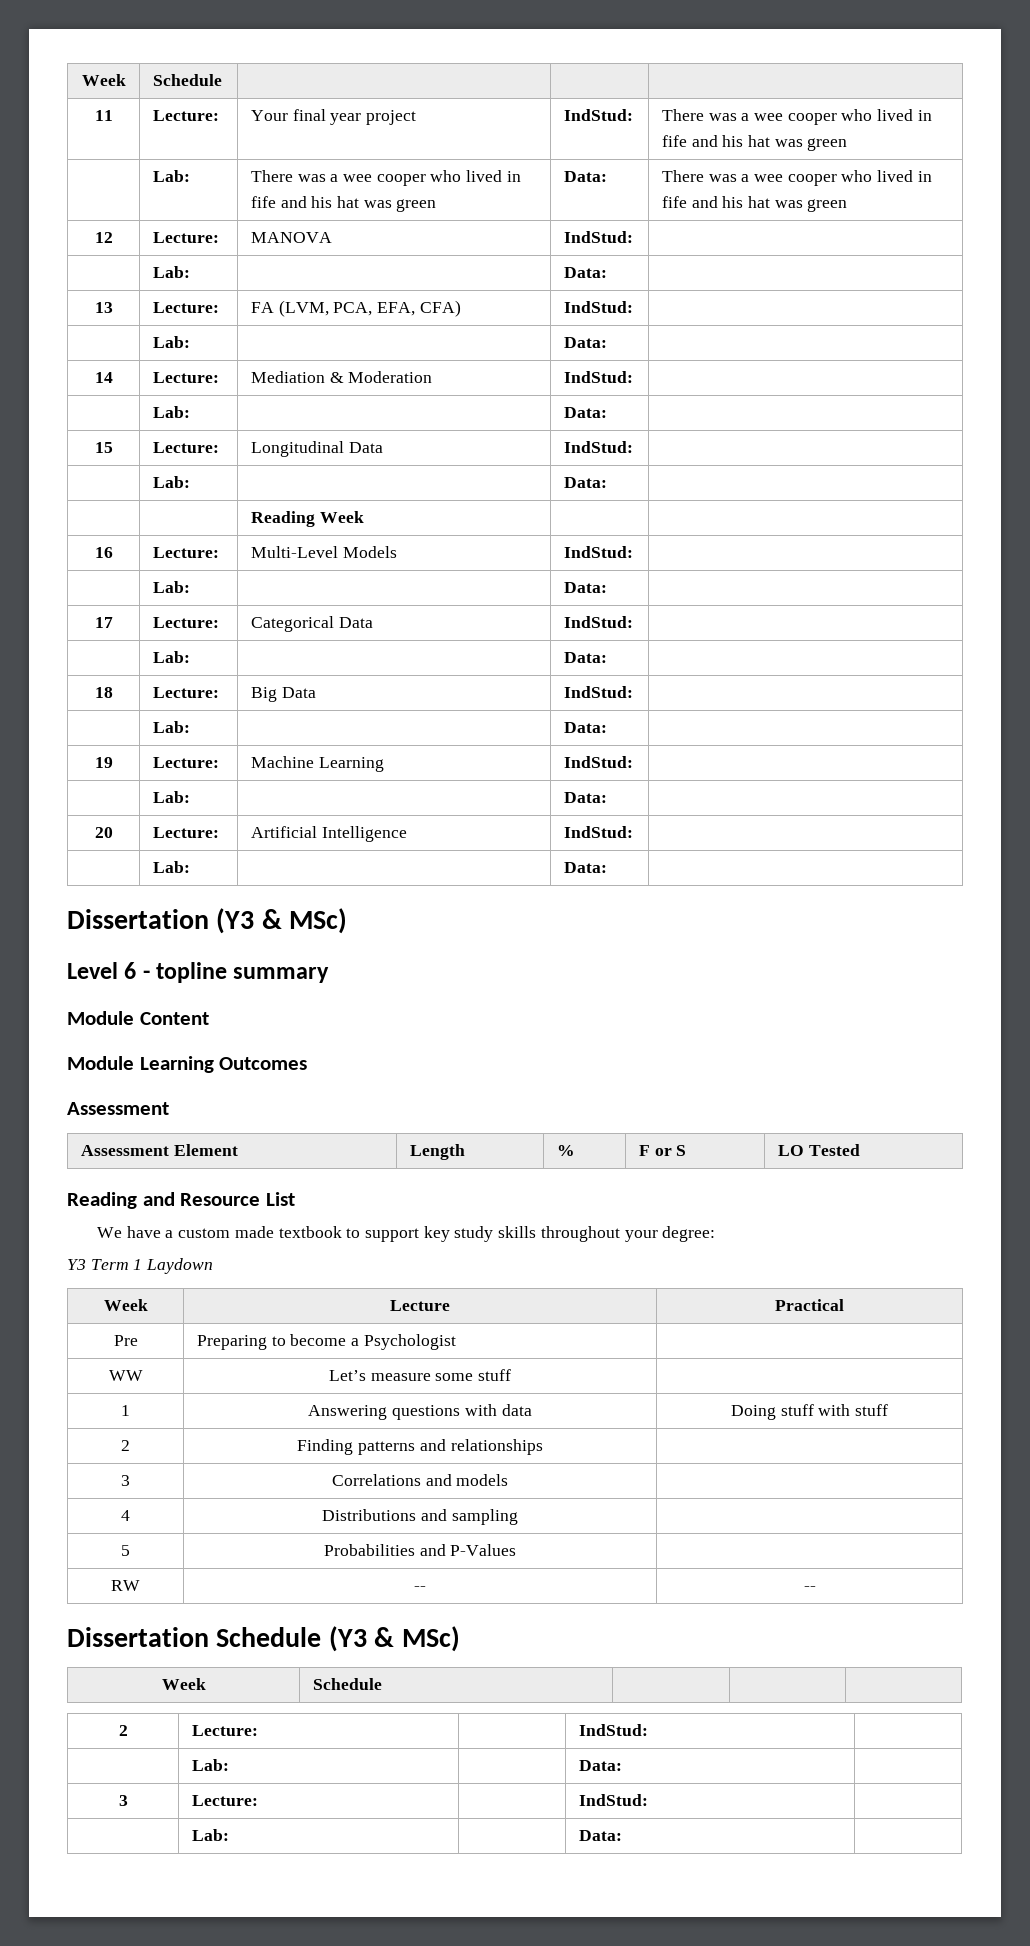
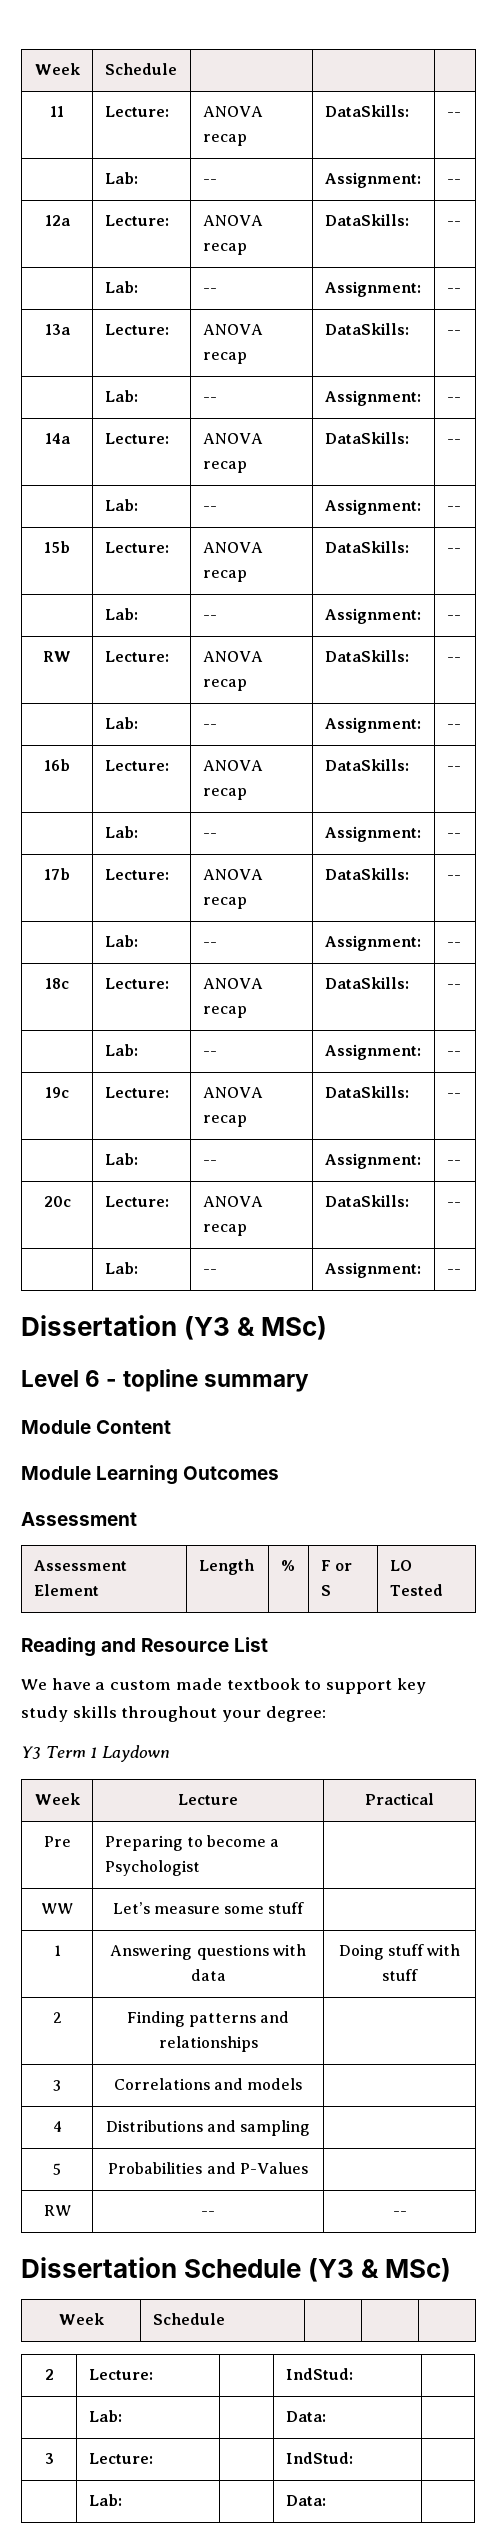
[250,109,416,125] [563,109,633,121] [661,109,932,125] [661,135,848,151] [152,170,190,182] [250,170,521,186] [250,196,437,212] [563,171,607,182] [661,170,932,186] [661,196,848,212] [94,232,113,243] [152,232,219,243] [250,232,332,243] [563,231,633,243] [152,266,190,278] [563,267,607,278] [94,302,113,313] [152,302,219,313] [250,300,461,317] [563,301,633,313] [152,336,190,348] [563,337,607,348] [94,372,113,383] [152,372,219,383] [250,371,433,383] [563,371,633,383] [152,406,190,418] [563,407,607,418] [94,442,113,453] [152,442,219,453] [250,441,383,457] [563,441,633,453] [152,476,190,488] [563,477,607,488] [250,511,364,527] [94,547,113,558] [152,547,219,558] [250,546,397,558] [563,546,633,558] [152,581,190,593] [563,582,607,593] [94,617,113,628] [152,617,219,628] [250,616,373,632] [563,616,633,628] [152,651,190,663] [563,652,607,663] [94,687,113,698] [152,687,219,698] [250,687,316,702] [563,686,633,698] [152,721,190,733] [563,722,607,733] [94,757,113,768] [152,757,219,768] [250,756,384,772] [563,756,633,768] [152,791,190,803] [563,792,607,803] [94,827,113,838] [152,827,219,838] [250,826,407,842] [563,826,633,838] [152,861,190,873] [563,862,607,873] Your final year project | IndStud: | There was a wee cooper who lived in fife and his hat was green // | Lab: | There was a wee cooper who lived in fife and his hat was green | Data: | There was a wee cooper who lived in fife and his hat was green // 12 | Lecture: | MANOVA | IndStud: | // | Lab: | | Data: | // 13 | Lecture: | FA (LVM, PCA, EFA, CFA) | IndStud: | // | Lab: | | Data: | // 14 | Lecture: | Mediation & Moderation | IndStud: | // | Lab: | | Data: | // 15 | Lecture: | Longitudinal Data | IndStud: | // | Lab: | | Data: | // | | Reading Week | | // 16 | Lecture: | Multi-Level Models | IndStud: | // | Lab: | | Data: | // 17 | Lecture: | Categorical Data | IndStud: | // | Lab: | | Data: | // 18 | Lecture: | Big Data | IndStud: | // | Lab: | | Data: | // 19 | Lecture: | Machine Learning | IndStud: | // | Lab: | | Data: | // 20 | Lecture: | Artificial Intelligence | IndStud: | // | Lab: | | Data: | -> [202,106,263,117] [202,134,247,146] [324,105,409,117] [446,112,461,117] [104,172,138,184] [202,179,217,184] [324,172,421,188] [446,179,461,184] [44,215,71,226] [104,215,169,226] [202,215,263,226] [202,243,247,255] [324,214,409,226] [446,221,461,226] [104,281,138,293] [202,288,217,293] [324,281,421,297] [446,288,461,293] [44,324,71,335] [104,324,169,335] [202,324,263,335] [202,352,247,364] [324,323,409,335] [446,330,461,335] [104,390,138,402] [202,397,217,402] [324,390,421,406] [446,397,461,402] [44,433,71,444] [104,433,169,444] [202,433,263,444] [202,461,247,473] [324,432,409,444] [446,439,461,444] [104,499,138,511] [202,506,217,511] [324,499,421,515] [446,506,461,511] [44,541,70,553] [104,542,169,553] [202,542,263,553] [202,570,247,582] [324,541,409,553] [446,548,461,553] [104,608,138,620] [202,615,217,620] [324,608,421,624] [446,615,461,620] [43,651,71,662] [104,651,169,662] [202,651,263,662] [202,679,247,691] [324,650,409,662] [446,657,461,662] [104,717,138,729] [202,724,217,729] [324,717,421,733] [446,724,461,729] [44,759,70,771] [104,760,169,771] [202,760,263,771] [202,788,247,800] [324,759,409,771] [446,766,461,771] [104,826,138,838] [202,833,217,838] [324,826,421,842] [446,833,461,838] [44,868,70,880] [104,869,169,880] [202,869,263,880] [202,897,247,909] [324,868,409,880] [446,875,461,880] [104,935,138,947] [202,942,217,947] [324,935,421,951] [446,942,461,947] [45,978,69,989] [104,978,169,989] [202,978,263,989] [202,1006,247,1018] [324,977,409,989] [446,984,461,989] [104,1044,138,1056] [202,1051,217,1056] [324,1044,421,1060] [446,1051,461,1056] [45,1087,69,1098] [104,1087,169,1098] [202,1087,263,1098] [202,1115,247,1127] [324,1086,409,1098] [446,1093,461,1098] [104,1153,138,1165] [202,1160,217,1165] [324,1153,421,1169] [446,1160,461,1165] [43,1196,71,1207] [104,1196,169,1207] [202,1196,263,1207] [202,1224,247,1236] [324,1195,409,1207] [446,1202,461,1207] [104,1262,138,1274] [202,1269,217,1274] [324,1262,421,1278] [446,1269,461,1274] ANOVA recap | DataSkills: | -- // | Lab: | -- | Assignment: | -- // 12a | Lecture: | ANOVA recap | DataSkills: | -- // | Lab: | -- | Assignment: | -- // 13a | Lecture: | ANOVA recap | DataSkills: | -- // | Lab: | -- | Assignment: | -- // 14a | Lecture: | ANOVA recap | DataSkills: | -- // | Lab: | -- | Assignment: | -- // 15b | Lecture: | ANOVA recap | DataSkills: | -- // | Lab: | -- | Assignment: | -- // RW | Lecture: | ANOVA recap | DataSkills: | -- // | Lab: | -- | Assignment: | -- // 16b | Lecture: | ANOVA recap | DataSkills: | -- // | Lab: | -- | Assignment: | -- // 17b | Lecture: | ANOVA recap | DataSkills: | -- // | Lab: | -- | Assignment: | -- // 18c | Lecture: | ANOVA recap | DataSkills: | -- // | Lab: | -- | Assignment: | -- // 19c | Lecture: | ANOVA recap | DataSkills: | -- // | Lab: | -- | Assignment: | -- // 20c | Lecture: | ANOVA recap | DataSkills: | -- // | Lab: | -- | Assignment: | --

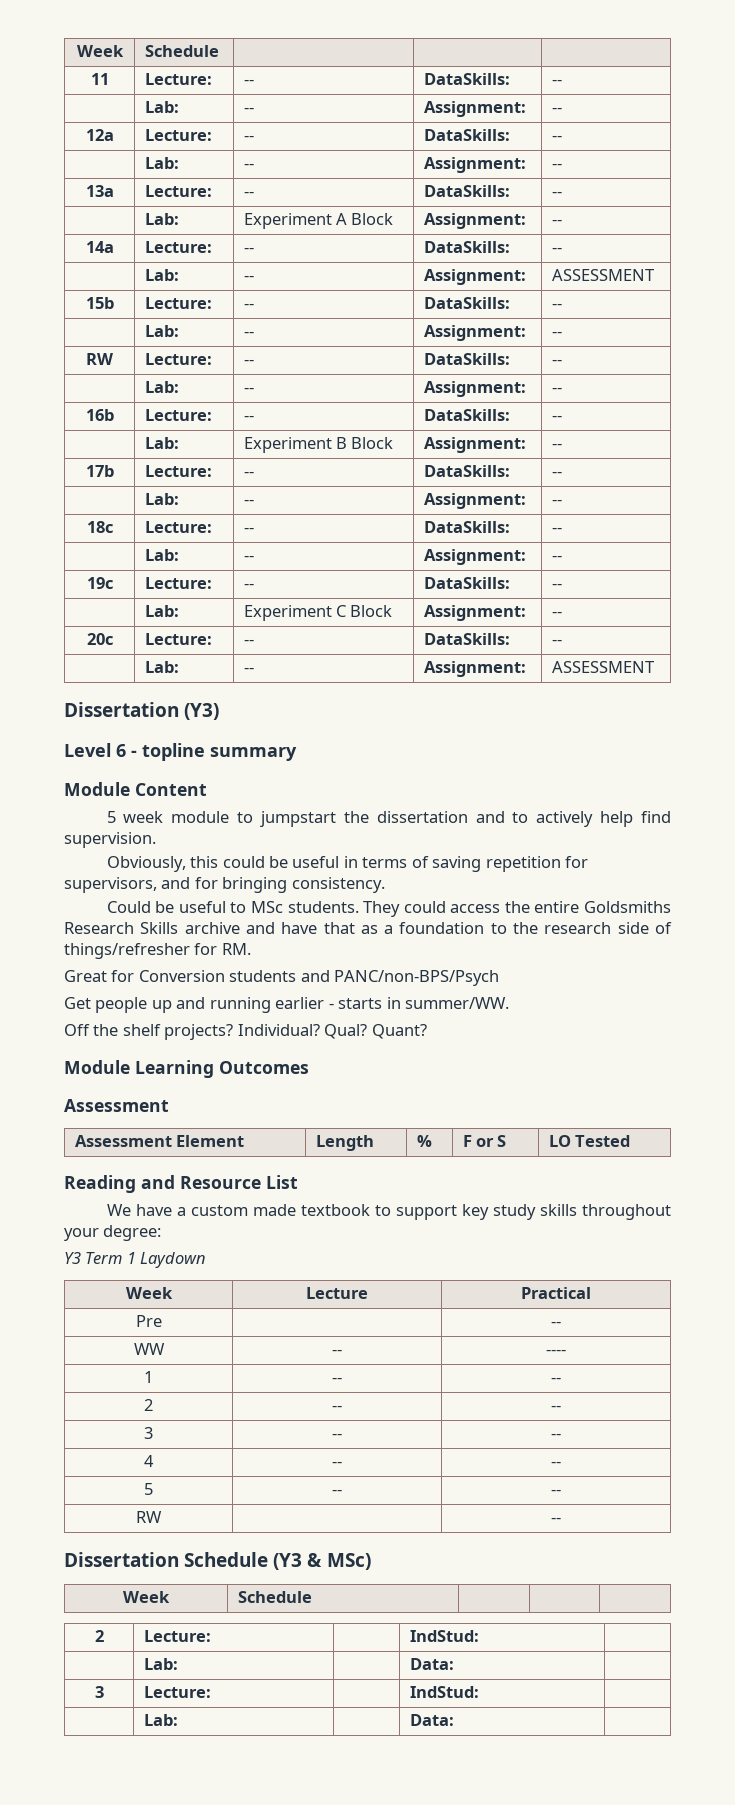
[202,106,263,117] [202,134,247,146] ANOVA recap -> [243,79,254,85] --
[202,215,263,226] [202,243,247,255] ANOVA recap -> [243,135,254,141] --
[202,324,263,335] [202,352,247,364] [324,323,409,335] [446,330,461,335] [104,390,138,402] [202,397,217,402] [324,390,421,406] [446,397,461,402] [44,433,71,444] [104,433,169,444] [202,433,263,444] [202,461,247,473] [324,432,409,444] [446,439,461,444] [104,499,138,511] [202,506,217,511] [324,499,421,515] [446,506,461,511] ANOVA recap | DataSkills: | -- // | Lab: | -- | Assignment: | -- // 14a | Lecture: | ANOVA recap | DataSkills: | -- // | Lab: | -- | Assignment: | -- -> [243,191,254,197] [423,185,510,197] [551,191,562,197] [144,213,179,225] [243,213,394,229] [423,213,526,229] [551,219,562,225] [85,241,114,253] [144,241,212,253] [243,247,254,253] [423,241,510,253] [551,247,562,253] [144,269,179,281] [243,275,254,281] [423,269,526,285] [551,269,654,281] -- | DataSkills: | -- // | Lab: | Experiment A Block | Assignment: | -- // 14a | Lecture: | -- | DataSkills: | -- // | Lab: | -- | Assignment: | ASSESSMENT
[202,542,263,553] [202,570,247,582] ANOVA recap -> [243,303,254,309] --
[202,651,263,662] [202,679,247,691] ANOVA recap -> [243,359,254,365] --
[202,760,263,771] [202,788,247,800] [324,759,409,771] [446,766,461,771] [104,826,138,838] [202,833,217,838] ANOVA recap | DataSkills: | -- // | Lab: | -- -> [243,415,254,421] [423,409,510,421] [551,415,562,421] [144,437,179,449] [243,437,394,453] -- | DataSkills: | -- // | Lab: | Experiment B Block
[202,869,263,880] [202,897,247,909] ANOVA recap -> [243,471,254,477] --
[202,978,263,989] [202,1006,247,1018] ANOVA recap -> [243,527,254,533] --
[202,1087,263,1098] [202,1115,247,1127] [324,1086,409,1098] [446,1093,461,1098] [104,1153,138,1165] [202,1160,217,1165] [324,1153,421,1169] [446,1160,461,1165] [43,1196,71,1207] [104,1196,169,1207] [202,1196,263,1207] [202,1224,247,1236] [324,1195,409,1207] [446,1202,461,1207] [104,1262,138,1274] [202,1269,217,1274] [324,1262,421,1278] [446,1269,461,1274] [21,1315,328,1340] ANOVA recap | DataSkills: | -- // | Lab: | -- | Assignment: | -- // 20c | Lecture: | ANOVA recap | DataSkills: | -- // | Lab: | -- | Assignment: | -- // Dissertation (Y3 & MSc) -> [243,583,254,589] [423,577,510,589] [551,583,562,589] [144,605,179,617] [243,605,393,621] [423,605,526,621] [551,611,562,617] [86,633,113,645] [144,633,212,645] [243,639,254,645] [423,633,510,645] [551,639,562,645] [144,661,179,673] [243,667,254,673] [423,661,526,677] [551,661,654,673] [64,702,220,720] -- | DataSkills: | -- // | Lab: | Experiment C Block | Assignment: | -- // 20c | Lecture: | -- | DataSkills: | -- // | Lab: | -- | Assignment: | ASSESSMENT // Dissertation (Y3)
(172, 1427) none -> [106,811,671,827] [64,832,156,848] [106,856,589,872] [64,877,385,893] [106,901,671,917] [64,922,672,934] [64,943,251,959] [64,970,500,986] [64,997,510,1013] [64,1024,427,1040] // 5 week module to jumpstart the dissertation and to actively help find supervision. // Obviously, this could be useful in terms of saving repetition for supervisors, and for bringing consistency. // Could be useful to MSc students. They could access the entire Goldsmiths Research Skills archive and have that as a foundation to the research side of things/refresher for RM. // Great for Conversion students and PANC/non-BPS/Psych // Get people up and running earlier - starts in summer/WW. // Off the shelf projects? Individual? Qual? Quant?
[104,1835,280,1851] [104,1860,200,1876] [41,1903,73,1914] [112,1902,305,1914] [53,1945,61,1956] [110,1944,306,1960] [190,1969,226,1981] [338,1944,461,1960] [381,1969,418,1981] [52,2012,62,2023] [126,2011,290,2027] [158,2036,258,2052] [53,2080,61,2091] [113,2078,303,2090] [52,2121,62,2132] [105,2120,311,2136] [53,2163,61,2175] [108,2162,308,2174] [43,2205,71,2216] [201,2211,215,2216] Preparing to become a Psychologist | // WW | Let’s measure some stuff | // 1 | Answering questions with data | Doing stuff with stuff // 2 | Finding patterns and relationships | // 3 | Correlations and models | // 4 | Distributions and sampling | // 5 | Probabilities and P-Values | // RW | -- -> [551,1321,561,1327] [133,1343,165,1355] [332,1349,342,1355] [546,1349,566,1355] [144,1371,153,1383] [332,1377,342,1383] [551,1377,561,1383] [144,1399,153,1411] [332,1405,342,1411] [551,1405,561,1411] [144,1427,153,1439] [332,1433,342,1439] [551,1433,561,1439] [144,1455,154,1467] [332,1461,342,1467] [551,1461,561,1467] [144,1483,153,1495] [332,1489,342,1495] [551,1489,561,1495] [136,1511,162,1523] | -- // WW | -- | ---- // 1 | -- | -- // 2 | -- | -- // 3 | -- | -- // 4 | -- | -- // 5 | -- | -- // RW |

